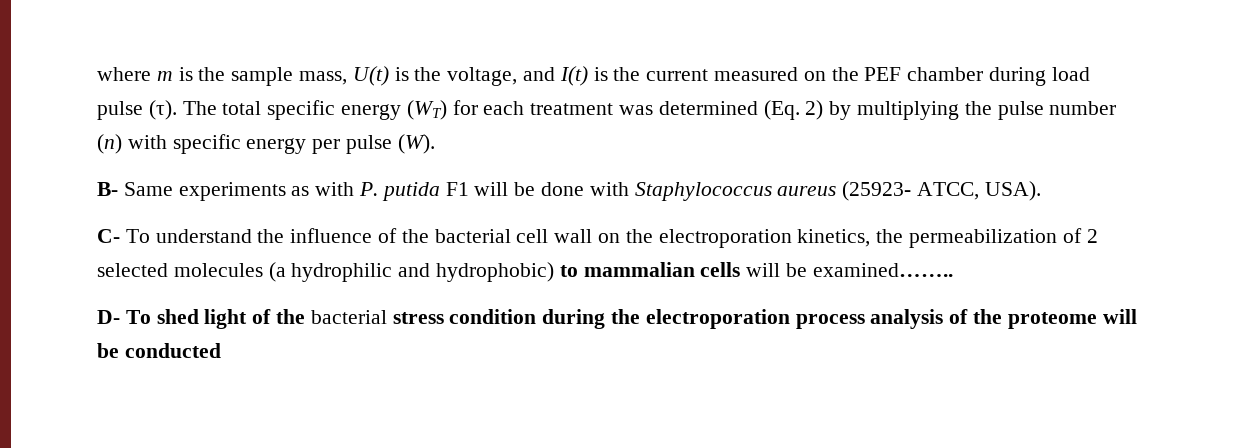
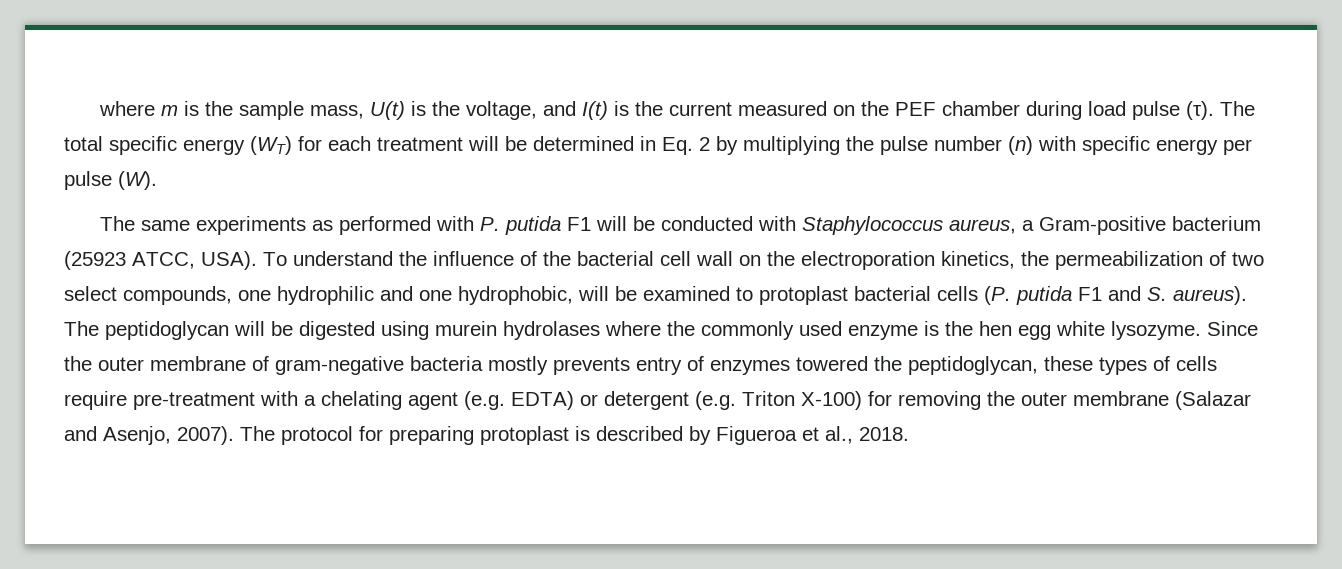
[619,100,824,120] was determined (Eq. 2) -> [468,136,710,155] will be determined in Eq. 2
[97,182,173,196] B- Same -> [99,216,190,231] The same
(310, 191) none -> [338,216,431,235] performed
[541,182,585,196] done -> [660,216,753,231] conducted
[777,181,912,201] aureus (25923- -> [948,216,1261,235] [64,251,126,270] aureus, a Gram-positive bacterium (25923
[97,229,120,243] // C- -> (257, 260) none
[1086,229,1098,243] [97,262,953,282] [97,309,1137,329] [97,343,221,358] 2 selected molecules (a hydrophilic and hydrophobic) to mammalian cells will be examined…….. // D- To shed light of the bacterial stress condition during the electroporation process analysis of the proteome will be conducted -> [1232,252,1264,266] [64,286,1247,305] [64,321,1258,340] [64,356,1217,375] [64,391,1251,410] [64,426,909,445] two select compounds, one hydrophilic and one hydrophobic, will be examined to protoplast bacterial cells (P. putida F1 and S. aureus). The peptidoglycan will be digested using murein hydrolases where the commonly used enzyme is the hen egg white lysozyme. Since the outer membrane of gram-negative bacteria mostly prevents entry of enzymes towered the peptidoglycan, these types of cells require pre-treatment with a chelating agent (e.g. EDTA) or detergent (e.g. Triton X-100) for removing the outer membrane (Salazar and Asenjo, 2007). The protocol for preparing protoplast is described by Figueroa et al., 2018.

